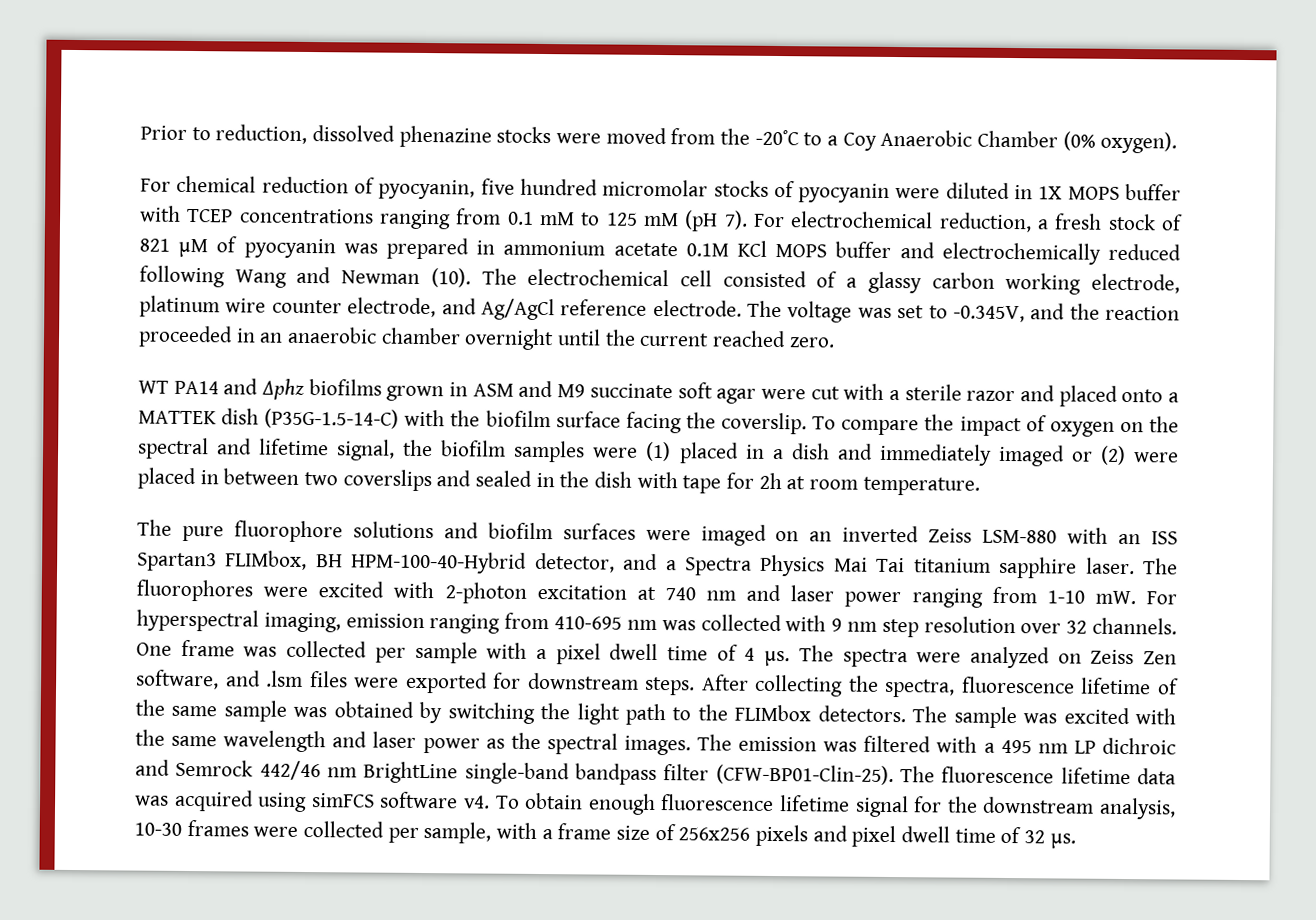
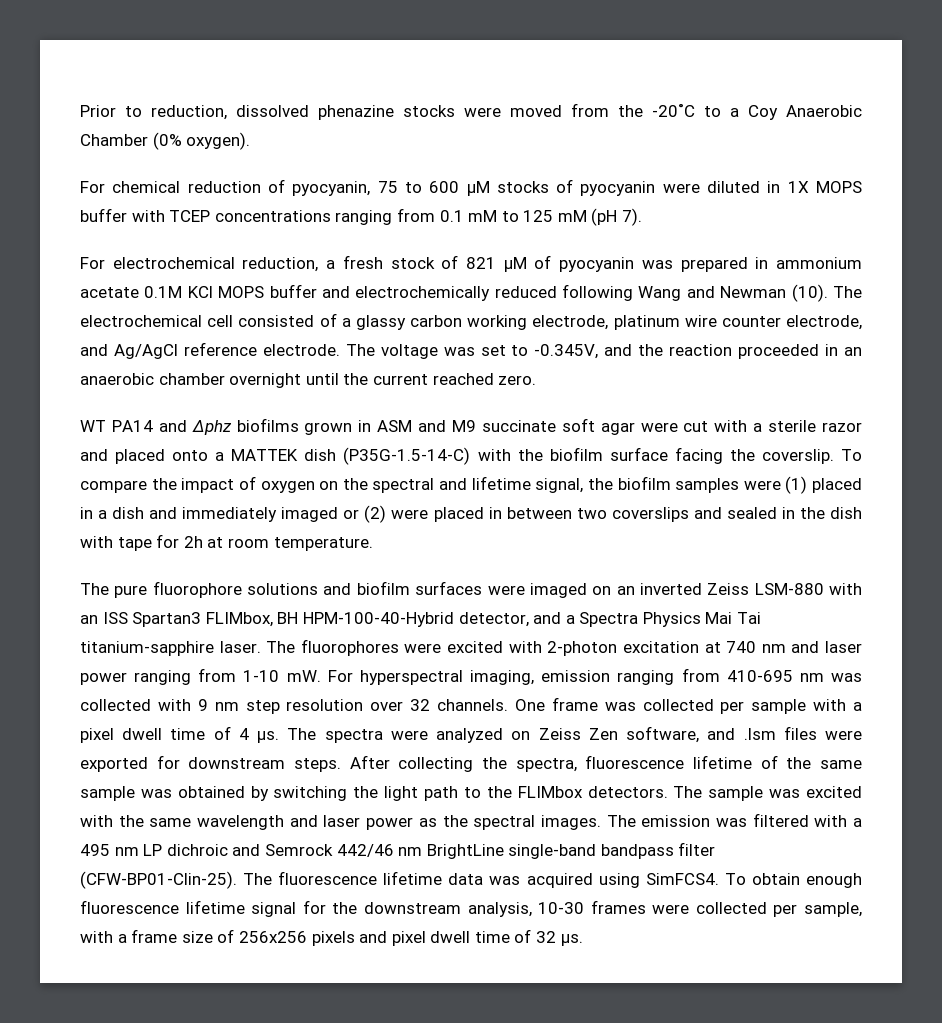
[480,178,709,197] five hundred micromolar -> [377,181,490,196] 75 to 600 µM
(748, 220) none -> (643, 217) //
[913,556,1078,579] titanium sapphire -> [80,641,214,656] titanium-sapphire
[311,791,490,809] simFCS software v4. -> [645,873,719,885] SimFCS4.

